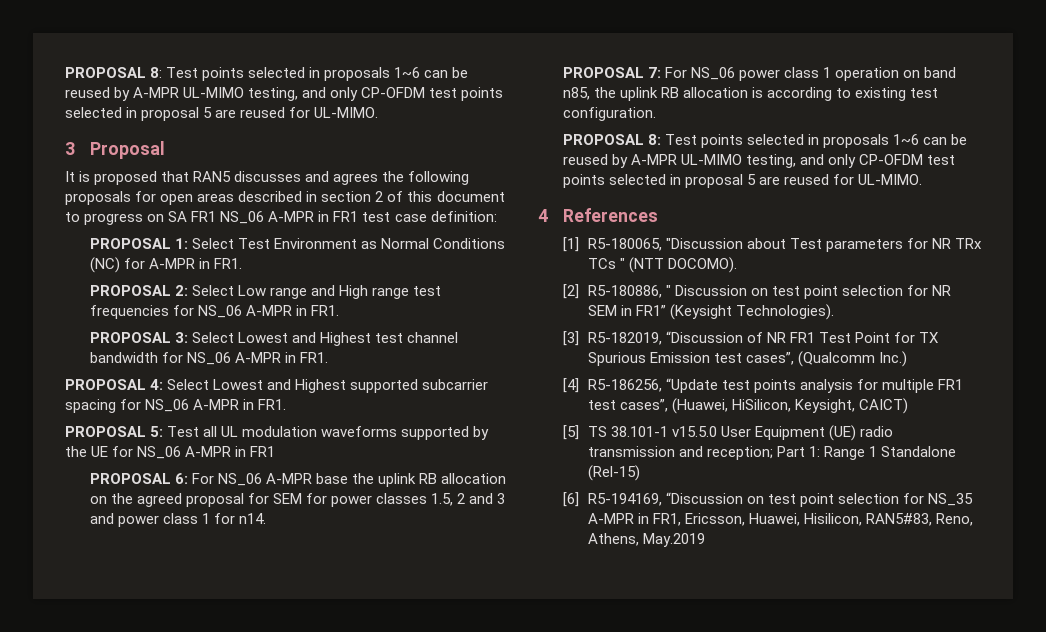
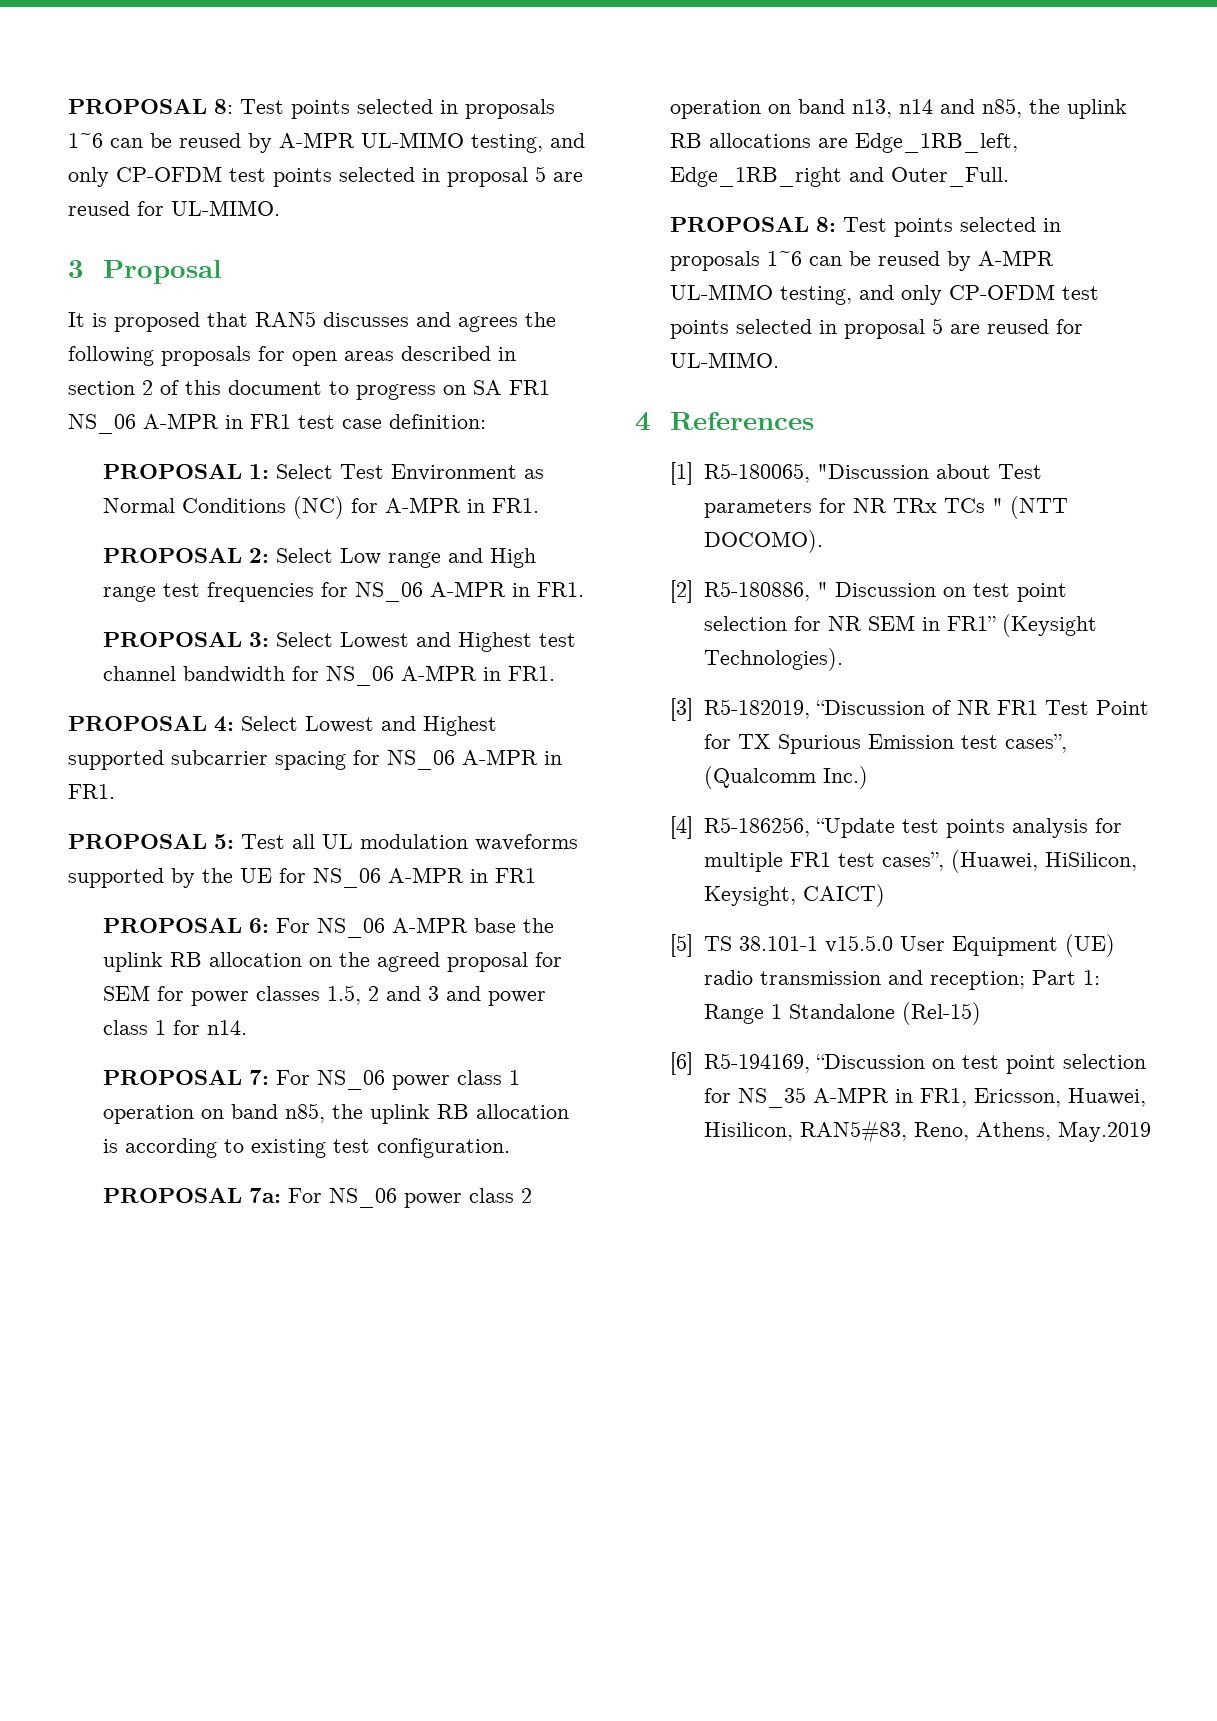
(656, 114) none -> [102,1188,532,1208] [669,98,1127,119] [669,133,1018,153] [669,167,1009,187] // PROPOSAL 7a: For NS_06 power class 2 operation on band n13, n14 and n85, the uplink RB allocations are Edge_1RB_left, Edge_1RB_right and Outer_Full.

